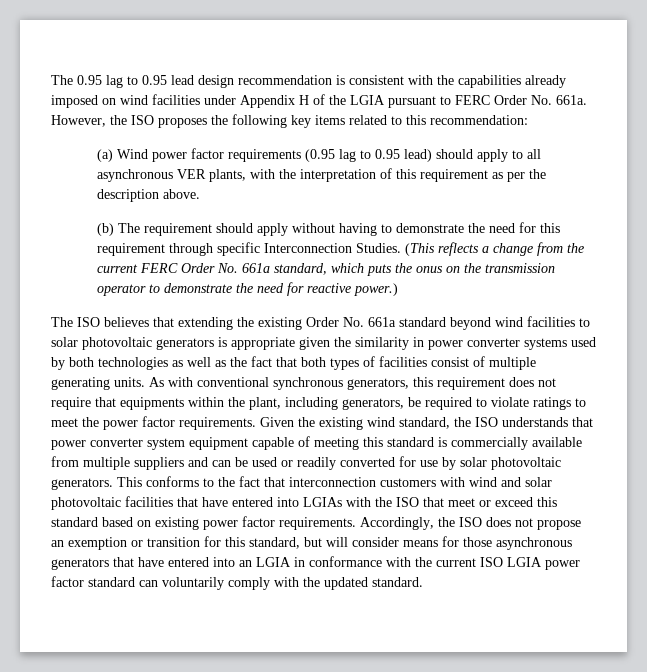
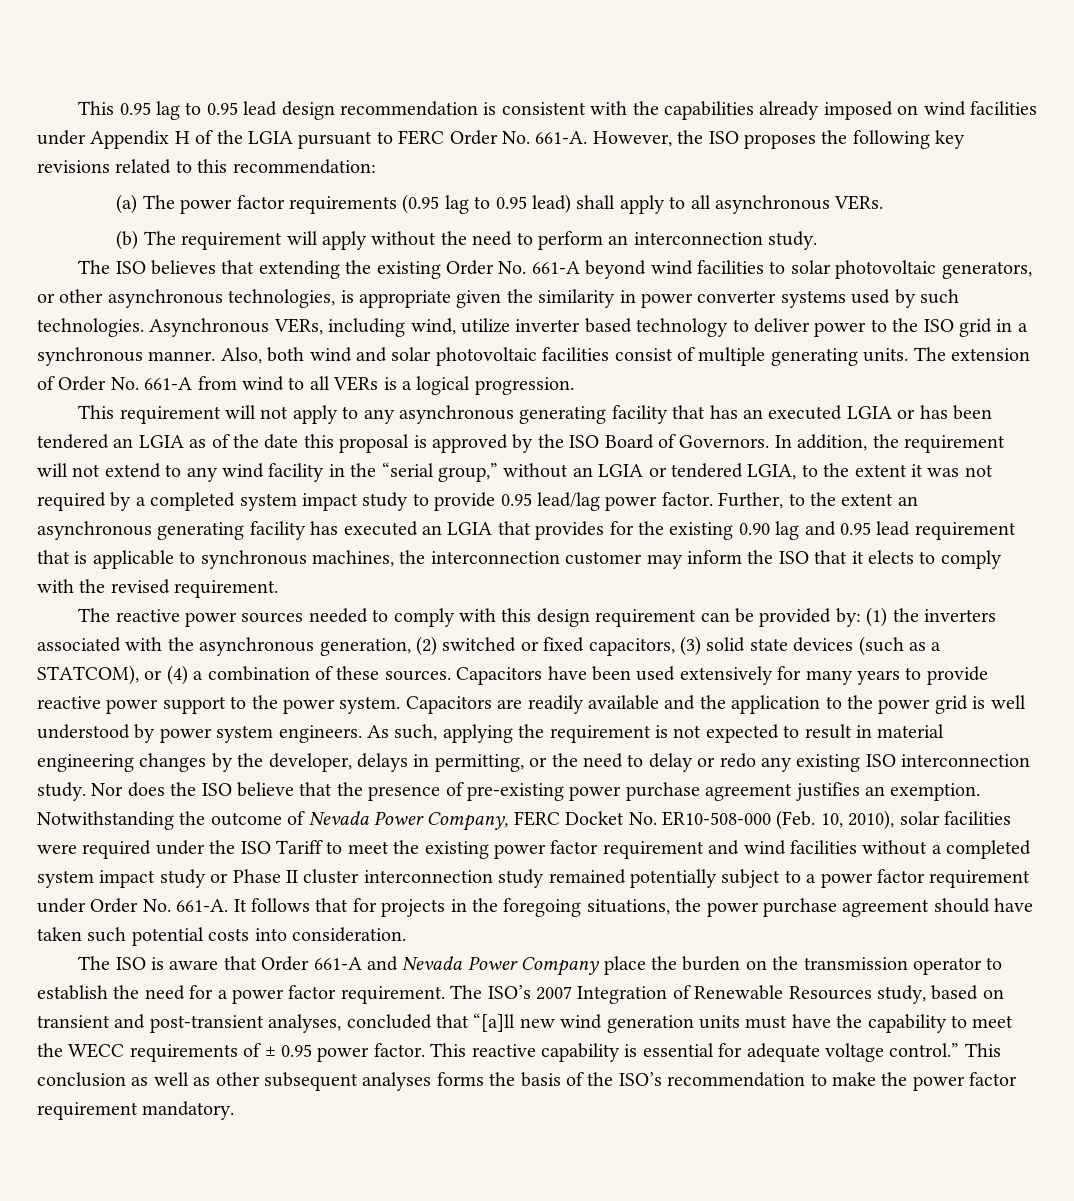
[51,75,73,85] The -> [78,101,115,115] This
[556,95,587,105] 661a. -> [535,131,588,144] 661-A.
[315,115,345,125] items -> [37,160,110,173] revisions
[116,149,148,159] Wind -> [142,195,175,209] The
[435,149,473,159] should -> [576,195,616,209] shall
[176,168,546,182] [96,189,200,202] VER plants, with the interpretation of this requirement as per the description above. -> [834,195,884,210] VERs.
[215,223,253,233] should -> [286,231,318,245] will
[338,222,560,236] [96,242,584,256] [96,263,555,276] [96,282,398,296] having to demonstrate the need for this requirement through specific Interconnection Studies. (This reflects a change from the current FERC Order No. 661a standard, which puts the onus on the transmission operator to demonstrate the need for reactive power.) -> [440,231,818,250] the need to perform an interconnection study.
[368,317,446,327] 661a standard -> [531,261,580,274] 661-A
[156,338,214,350] generators -> [941,261,1032,279] [37,289,336,308] generators, or other asynchronous technologies,
[69,356,375,370] both technologies as well as the fact that both types of -> [919,289,959,304] [37,318,1028,337] [37,347,537,366] such technologies. Asynchronous VERs, including wind, utilize inverter based technology to deliver power to the ISO grid in a synchronous manner. Also, both wind and solar photovoltaic
[149,377,556,390] [51,397,586,410] [51,416,593,430] [51,436,582,450] [51,456,561,470] [51,476,552,490] [51,496,557,510] [51,516,581,530] [51,536,572,550] [51,556,580,570] [51,576,423,590] As with conventional synchronous generators, this requirement does not require that equipments within the plant, including generators, be required to violate ratings to meet the power factor requirements. Given the existing wind standard, the ISO understands that power converter system equipment capable of meeting this standard is commercially available from multiple suppliers and can be used or readily converted for use by solar photovoltaic generators. This conforms to the fact that interconnection customers with wind and solar photovoltaic facilities that have entered into LGIAs with the ISO that meet or exceed this standard based on existing power factor requirements. Accordingly, the ISO does not propose an exemption or transition for this standard, but will consider means for those asynchronous generators that have entered into an LGIA in conformance with the current ISO LGIA power factor standard can voluntarily comply with the updated standard. -> [913,347,1030,361] [37,376,574,395] [78,405,992,424] [37,434,1005,453] [37,462,993,482] [37,492,918,511] [37,521,1016,540] [37,550,1002,569] [37,579,279,598] [78,607,996,627] [37,636,942,656] [37,665,988,685] [37,695,1026,714] [37,724,945,743] [37,753,1031,772] [37,782,981,801] [37,810,1011,831] [37,840,1032,859] [37,869,1031,888] [37,898,1034,917] [37,927,406,946] [78,956,1003,976] [37,985,1004,1004] [37,1013,1014,1033] [37,1043,1001,1062] [37,1072,1018,1091] [37,1101,235,1120] The extension of Order No. 661-A from wind to all VERs is a logical progression. // This requirement will not apply to any asynchronous generating facility that has an executed LGIA or has been tendered an LGIA as of the date this proposal is approved by the ISO Board of Governors. In addition, the requirement will not extend to any wind facility in the “serial group,” without an LGIA or tendered LGIA, to the extent it was not required by a completed system impact study to provide 0.95 lead/lag power factor. Further, to the extent an asynchronous generating facility has executed an LGIA that provides for the existing 0.90 lag and 0.95 lead requirement that is applicable to synchronous machines, the interconnection customer may inform the ISO that it elects to comply with the revised requirement. // The reactive power sources needed to comply with this design requirement can be provided by: (1) the inverters associated with the asynchronous generation, (2) switched or fixed capacitors, (3) solid state devices (such as a STATCOM), or (4) a combination of these sources. Capacitors have been used extensively for many years to provide reactive power support to the power system. Capacitors are readily available and the application to the power grid is well understood by power system engineers. As such, applying the requirement is not expected to result in material engineering changes by the developer, delays in permitting, or the need to delay or redo any existing ISO interconnection study. Nor does the ISO believe that the presence of pre-existing power purchase agreement justifies an exemption. Notwithstanding the outcome of Nevada Power Company, FERC Docket No. ER10-508-000 (Feb. 10, 2010), solar facilities were required under the ISO Tariff to meet the existing power factor requirement and wind facilities without a completed system impact study or Phase II cluster interconnection study remained potentially subject to a power factor requirement under Order No. 661-A. It follows that for projects in the foregoing situations, the power purchase agreement should have taken such potential costs into consideration. // The ISO is aware that Order 661-A and Nevada Power Company place the burden on the transmission operator to establish the need for a power factor requirement. The ISO’s 2007 Integration of Renewable Resources study, based on transient and post-transient analyses, concluded that “[a]ll new wind generation units must have the capability to meet the WECC requirements of ± 0.95 power factor. This reactive capability is essential for adequate voltage control.” This conclusion as well as other subsequent analyses forms the basis of the ISO’s recommendation to make the power factor requirement mandatory.

